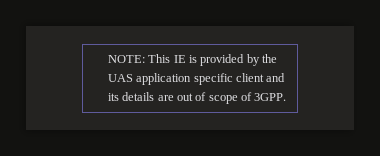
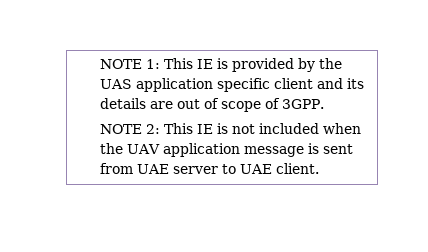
[107,55,145,63] NOTE: -> [99,59,160,69] NOTE 1:
(287, 97) none -> [99,123,361,134] [99,143,353,157] [99,163,319,174] // NOTE 2: This IE is not included when the UAV application message is sent from UAE server to UAE client.

